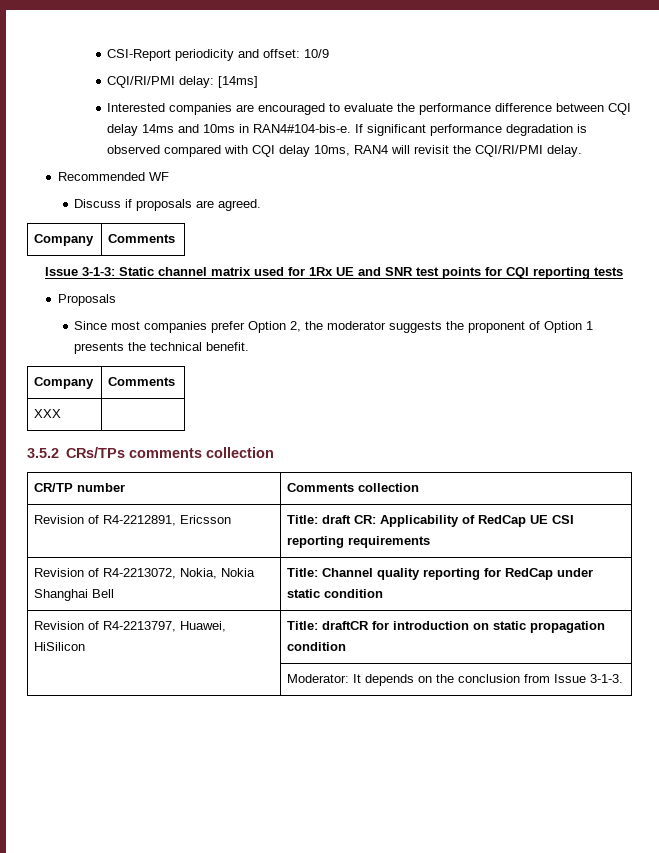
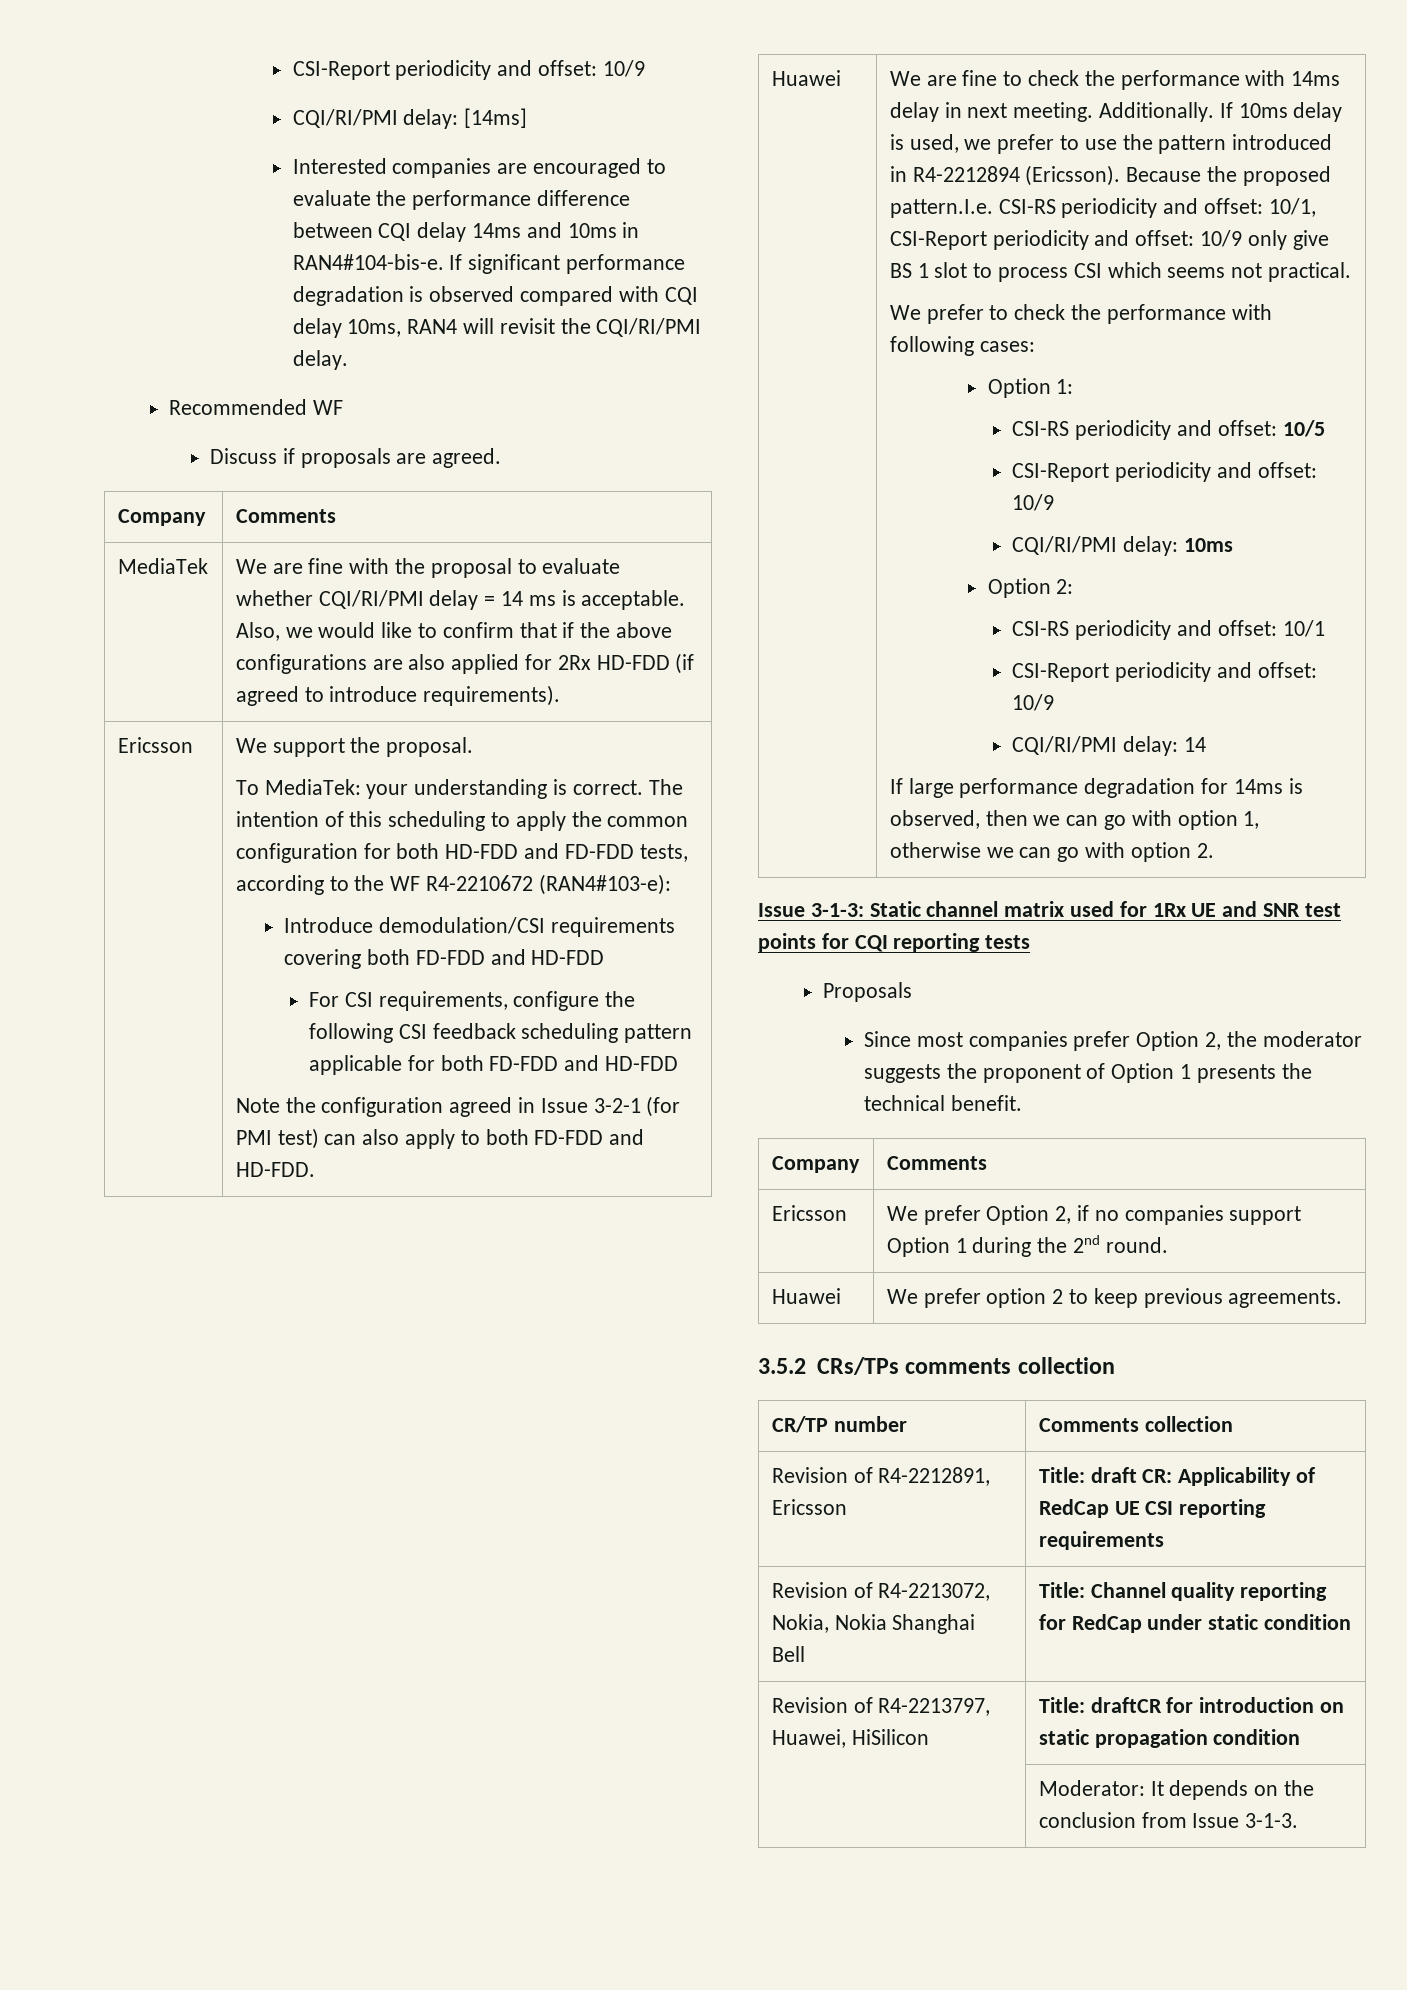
(176, 238) none -> [117,558,208,574] [235,558,621,578] [235,590,686,610] [235,622,673,641] [235,653,695,674] [235,685,561,706] [117,737,193,753] [235,737,474,757] [235,779,683,799] [235,811,689,831] [235,843,688,863] [235,874,671,895] [284,917,675,937] [284,949,605,969] [308,991,636,1011] [308,1023,693,1043] [308,1055,678,1075] [235,1096,681,1117] [235,1128,645,1149] [235,1162,315,1177] [771,70,841,86] [889,70,1341,90] [889,102,1343,122] [889,134,1333,154] [889,165,1331,186] [889,198,1316,218] [889,230,1329,250] [889,262,1352,282] [889,304,1272,324] [889,336,1035,356] [987,378,1074,398] [1012,420,1325,440] [1012,462,1317,482] [1012,494,1055,511] [1012,536,1234,556] [987,578,1074,598] [1012,620,1325,640] [1012,662,1317,682] [1012,694,1055,711] [1012,736,1207,756] [889,778,1303,798] [889,810,1260,830] [889,842,1214,862] // MediaTek | We are fine with the proposal to evaluate whether CQI/RI/PMI delay = 14 ms is acceptable. Also, we would like to confirm that if the above configurations are also applied for 2Rx HD-FDD (if agreed to introduce requirements). // Ericsson | We support the proposal. // To MediaTek: your understanding is correct. The intention of this scheduling to apply the common configuration for both HD-FDD and FD-FDD tests, according to the WF R4-2210672 (RAN4#103-e): // Introduce demodulation/CSI requirements covering both FD-FDD and HD-FDD // For CSI requirements, configure the following CSI feedback scheduling pattern applicable for both FD-FDD and HD-FDD // Note the configuration agreed in Issue 3-2-1 (for PMI test) can also apply to both FD-FDD and HD-FDD. // Huawei | We are fine to check the performance with 14ms delay in next meeting. Additionally. If 10ms delay is used, we prefer to use the pattern introduced in R4-2212894 (Ericsson). Because the proposed pattern.I.e. CSI-RS periodicity and offset: 10/1, CSI-Report periodicity and offset: 10/9 only give BS 1 slot to process CSI which seems not practical. // We prefer to check the performance with following cases: // Option 1: // CSI-RS periodicity and offset: 10/5 // CSI-Report periodicity and offset: 10/9 // CQI/RI/PMI delay: 10ms // Option 2: // CSI-RS periodicity and offset: 10/1 // CSI-Report periodicity and offset: 10/9 // CQI/RI/PMI delay: 14 // If large performance degradation for 14ms is observed, then we can go with option 1, otherwise we can go with option 2.
[34,409,62,418] XXX | -> [771,1205,847,1221] [886,1205,1302,1225] [886,1235,1168,1257] [771,1288,841,1304] [886,1288,1343,1308] Ericsson | We prefer Option 2, if no companies support Option 1 during the 2nd round. // Huawei | We prefer option 2 to keep previous agreements.

